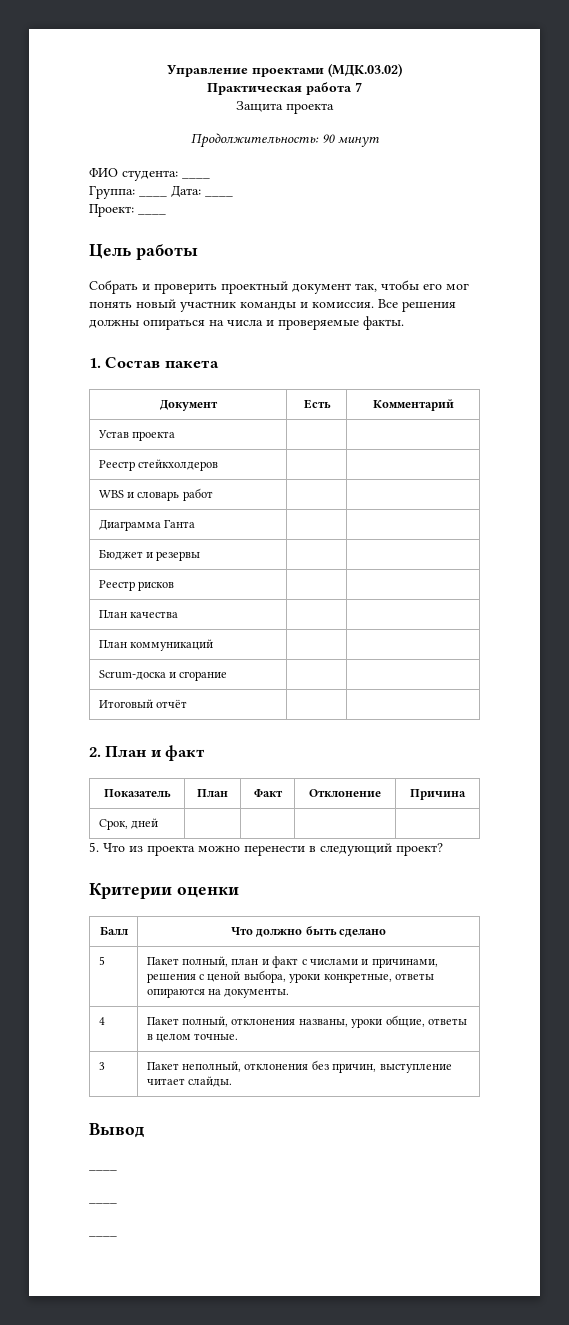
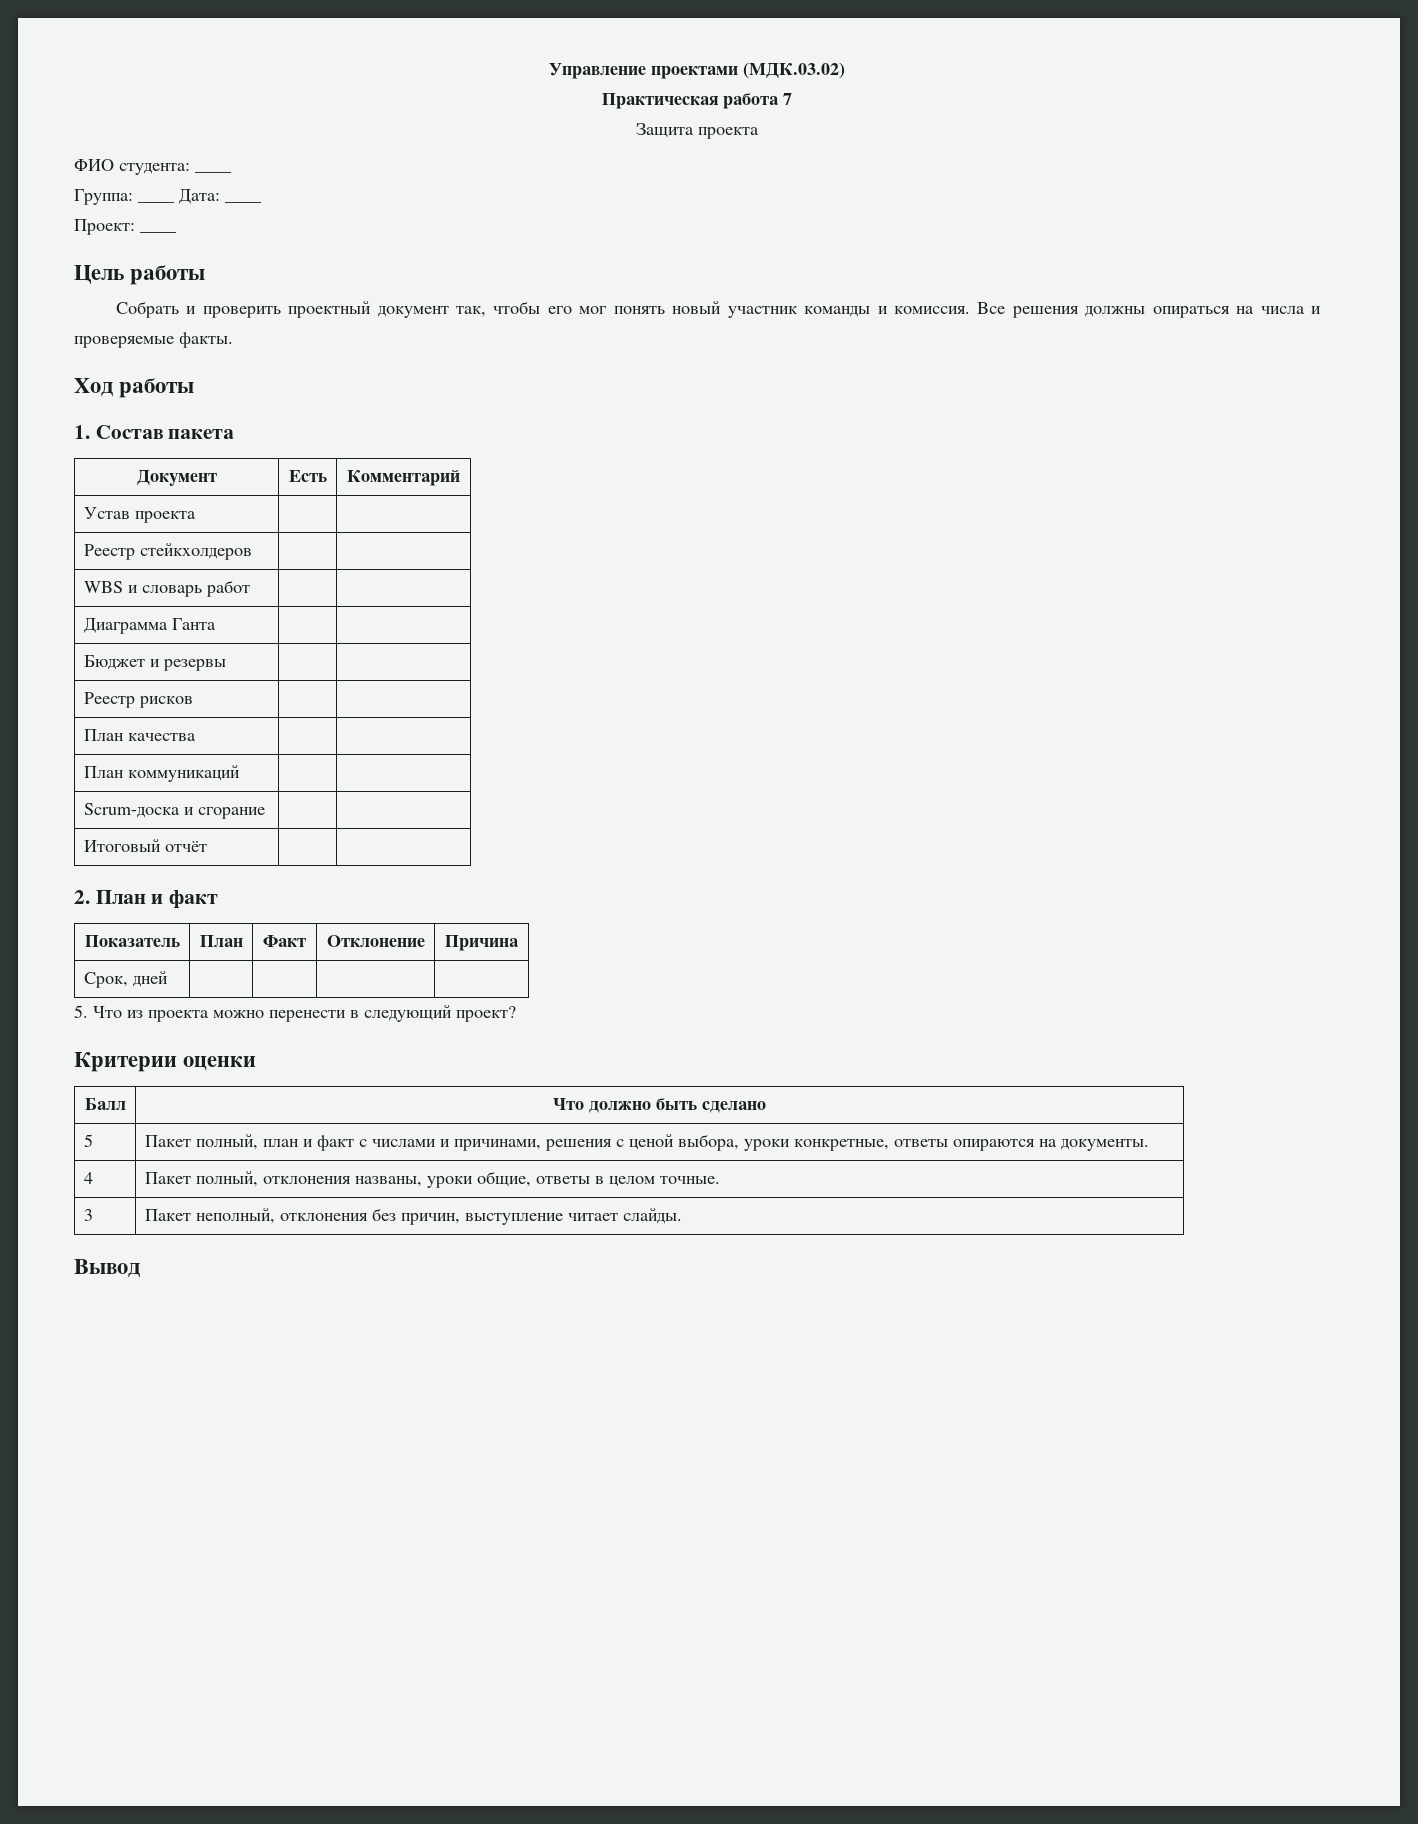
[190,133,379,148] // Продолжительность: 90 минут -> (759, 133) none
(404, 323) none -> [74,378,195,398] // Ход работы
[89,1169,117,1171] [89,1202,117,1204] [89,1235,117,1237] // ____ // ____ // ____ -> (140, 1268) none

